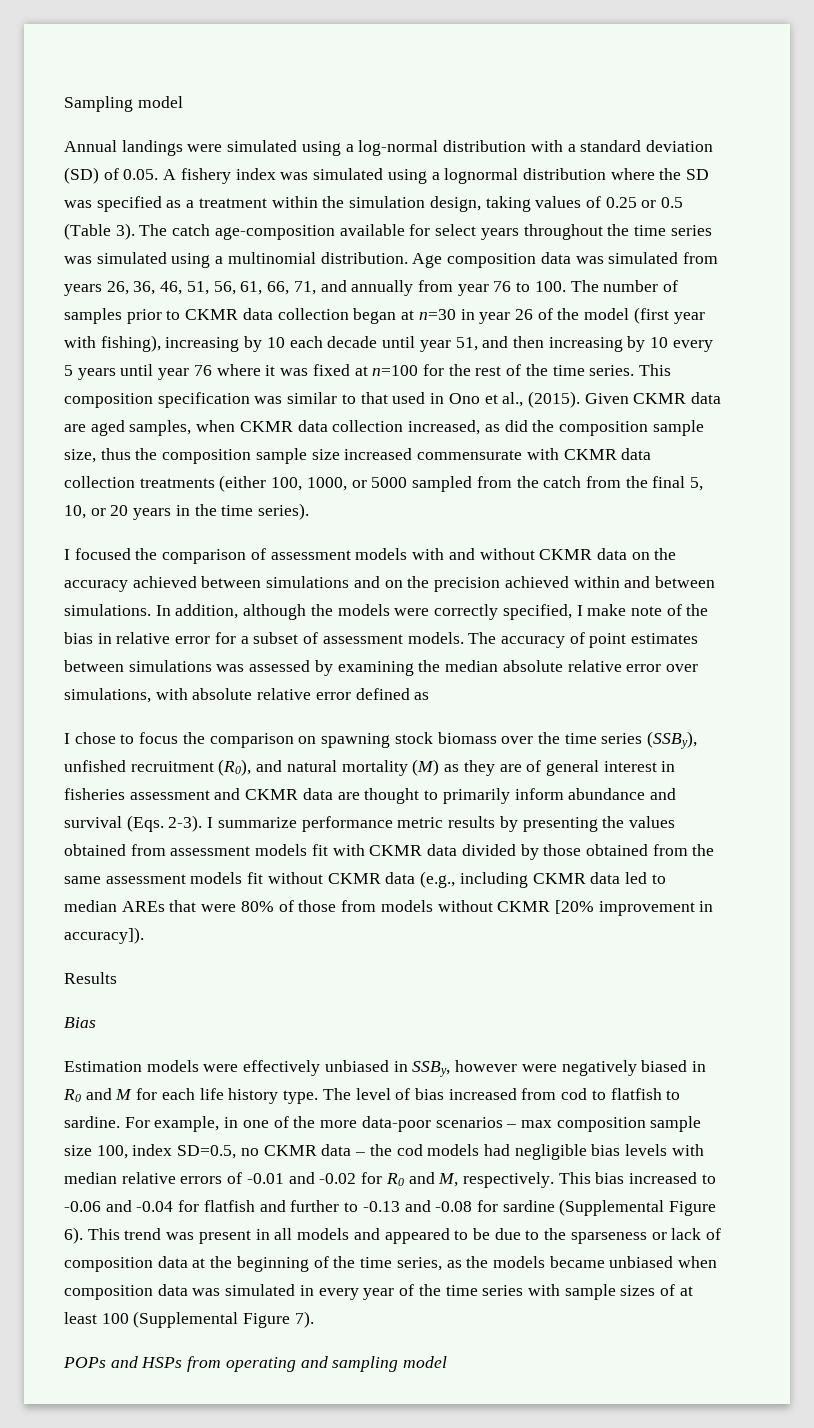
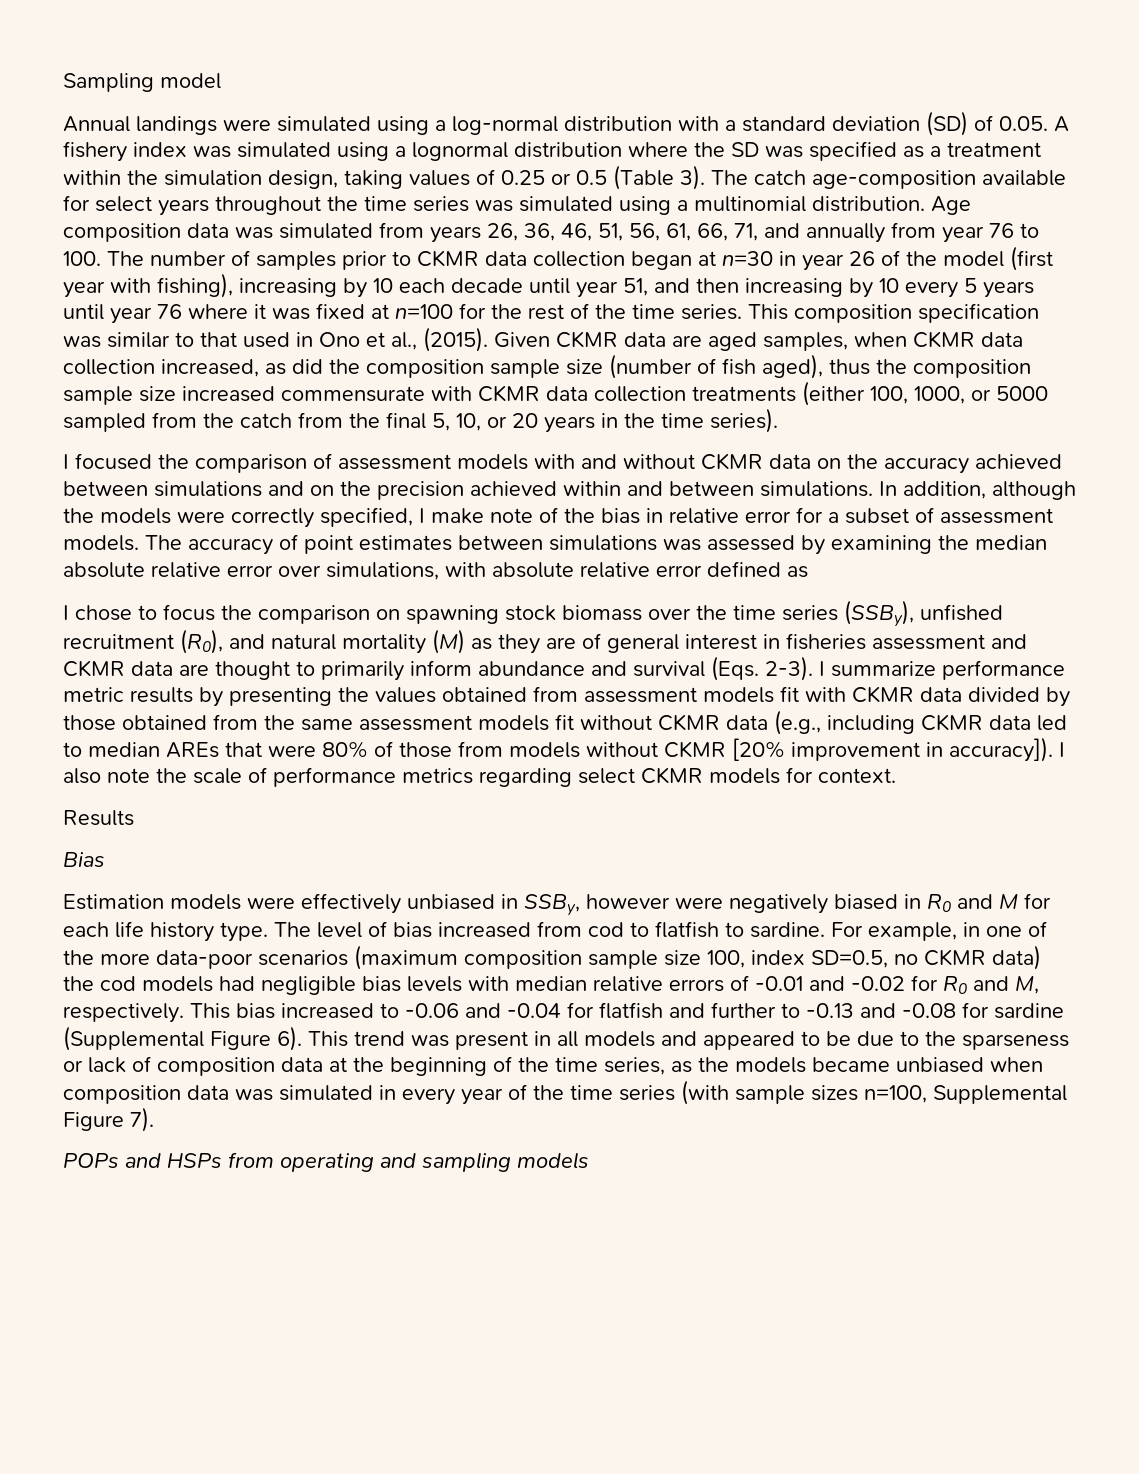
[64,449,96,463] size, -> [566,354,823,379] size (number of fish aged),
(144, 935) none -> [1059,742,1065,757] [63,767,896,787] I also note the scale of performance metrics regarding select CKMR models for context.
[506,1120,552,1128] – max -> [354,945,458,970] (maximum
[321,1144,366,1156] data – -> [992,945,1041,970] data)
[527,1284,560,1296] with -> [681,1080,729,1105] (with
[660,1284,693,1296] [64,1311,239,1328] of at least 100 (Supplemental -> [864,1085,1067,1104] n=100, Supplemental
[403,1356,448,1368] model -> [517,1152,589,1169] models

